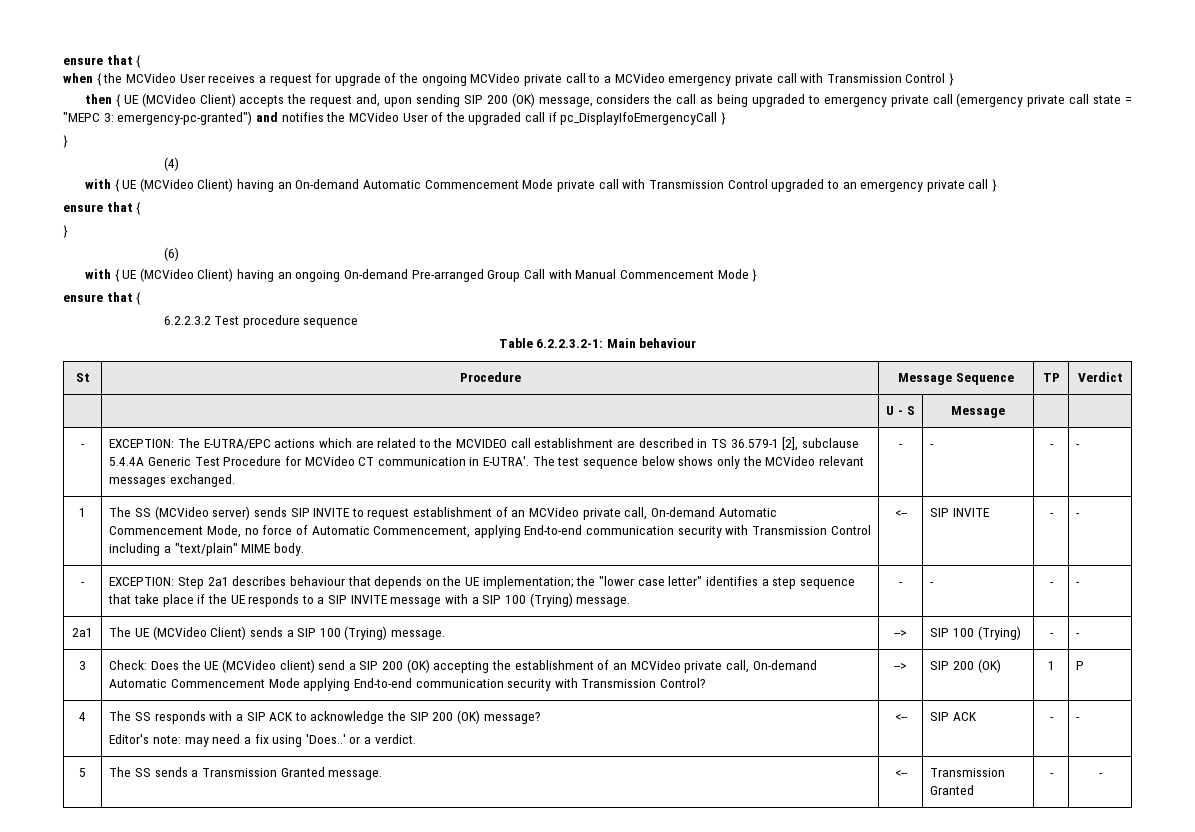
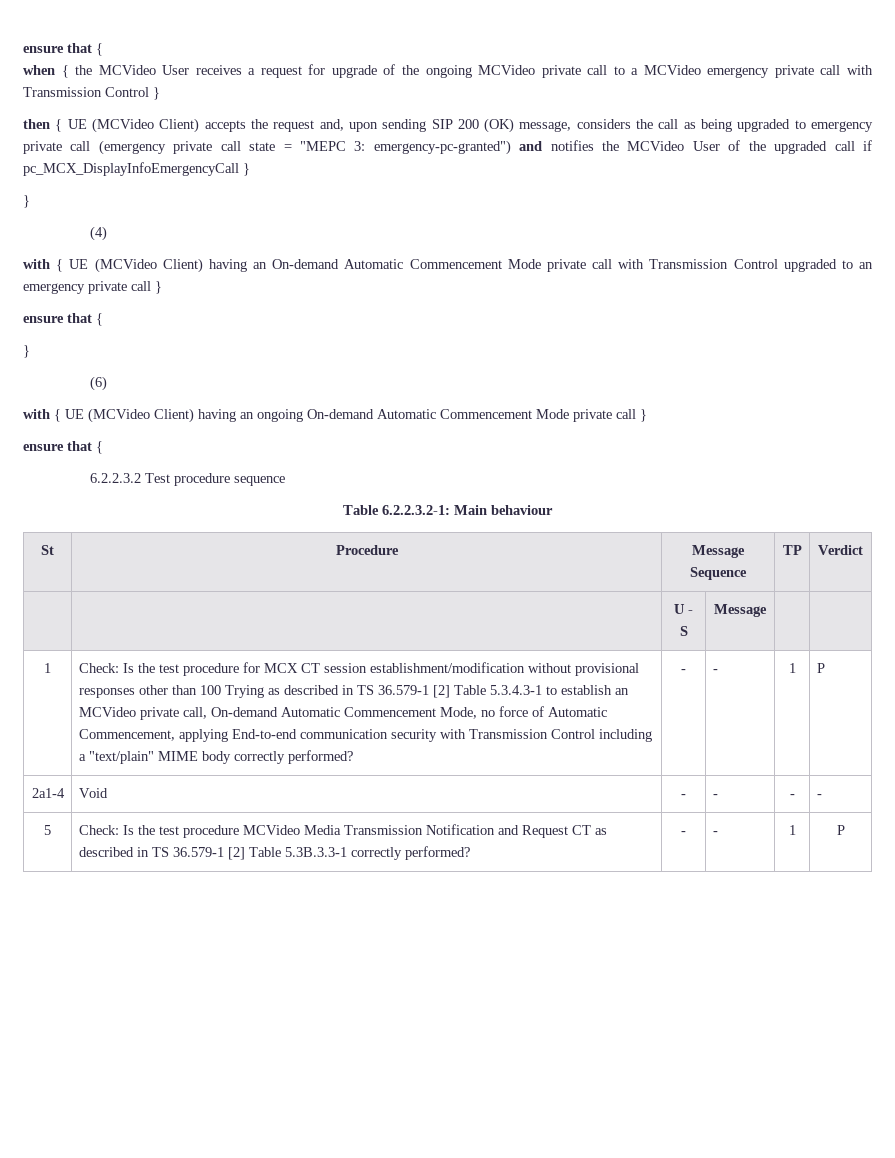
[560,112,718,125] pc_DisplayIfoEmergencyCall -> [23,162,239,176] pc_MCX_DisplayInfoEmergencyCall
[411,269,749,282] Pre-arranged Group Call with Manual Commencement Mode -> [377,409,636,422] Automatic Commencement Mode private call
[81,444,85,448] [109,437,859,451] [109,456,864,469] [109,474,235,487] [899,444,903,448] [930,444,935,448] [1049,444,1054,448] [1076,444,1081,448] [79,508,86,517] [109,506,508,520] - | EXCEPTION: The E-UTRA/EPC actions which are related to the MCVIDEO call establishment are described in TS 36.579-1 [2], subclause 5.4.4A Generic Test Procedure for MCVideo CT communication in E-UTRA'. The test sequence below shows only the MCVideo relevant messages exchanged. | - | - | - | - // 1 | The SS (MCVideo server) sends SIP INVITE to request establishment of -> [44,663,51,673] [78,662,639,676] [78,685,612,698] 1 | Check: Is the test procedure for MCX CT session establishment/modification without provisional responses other than 100 Trying as described in TS 36.579-1 [2] Table 5.3.4.3-1 to establish
[273,543,304,556] [894,510,908,517] [930,508,989,517] [1049,513,1054,517] [1076,513,1081,517] [81,582,85,586] [109,576,855,589] [108,593,631,607] [899,582,903,586] [930,582,935,586] [1049,582,1054,586] [1076,582,1081,586] [72,628,93,637] [109,626,446,640] [894,630,907,637] [930,626,1021,640] [1049,633,1054,637] [1076,633,1081,637] [79,661,86,670] [109,659,817,673] [109,678,707,691] [894,663,907,670] [930,659,1001,673] [1047,661,1055,670] [1076,661,1085,670] [79,712,86,721] [109,710,541,724] [109,734,416,747] [894,714,908,721] [930,712,977,721] [1049,717,1054,721] [1076,717,1081,721] [79,768,86,777] [109,767,383,780] [894,770,908,777] [930,768,1006,777] [930,785,975,795] [1049,773,1054,777] [1098,773,1103,777] body. | <-- | SIP INVITE | - | - // - | EXCEPTION: Step 2a1 describes behaviour that depends on the UE implementation; the "lower case letter" identifies a step sequence that take place if the UE responds to a SIP INVITE message with a SIP 100 (Trying) message. | - | - | - | - // 2a1 | The UE (MCVideo Client) sends a SIP 100 (Trying) message. | --> | SIP 100 (Trying) | - | - // 3 | Check: Does the UE (MCVideo client) send a SIP 200 (OK) accepting the establishment of an MCVideo private call, On-demand Automatic Commencement Mode applying End-to-end communication security with Transmission Control? | --> | SIP 200 (OK) | 1 | P // 4 | The SS responds with a SIP ACK to acknowledge the SIP 200 (OK) message? // Editor's note: may need a fix using 'Does..' or a verdict. | <-- | SIP ACK | - | - // 5 | The SS sends a Transmission Granted message. | <-- | Transmission Granted | - | - -> [201,750,353,764] [681,669,686,673] [712,669,718,673] [788,663,796,673] [816,663,825,673] [31,788,65,798] [78,788,108,798] [681,794,686,798] [712,794,718,798] [789,794,795,798] [816,794,822,798] [44,825,51,835] [78,824,607,838] [78,846,470,860] [681,831,686,835] [712,831,718,835] [788,825,796,835] [836,825,845,835] body correctly performed? | - | - | 1 | P // 2a1-4 | Void | - | - | - | - // 5 | Check: Is the test procedure MCVideo Media Transmission Notification and Request CT as described in TS 36.579-1 [2] Table 5.3B.3.3-1 correctly performed? | - | - | 1 | P

